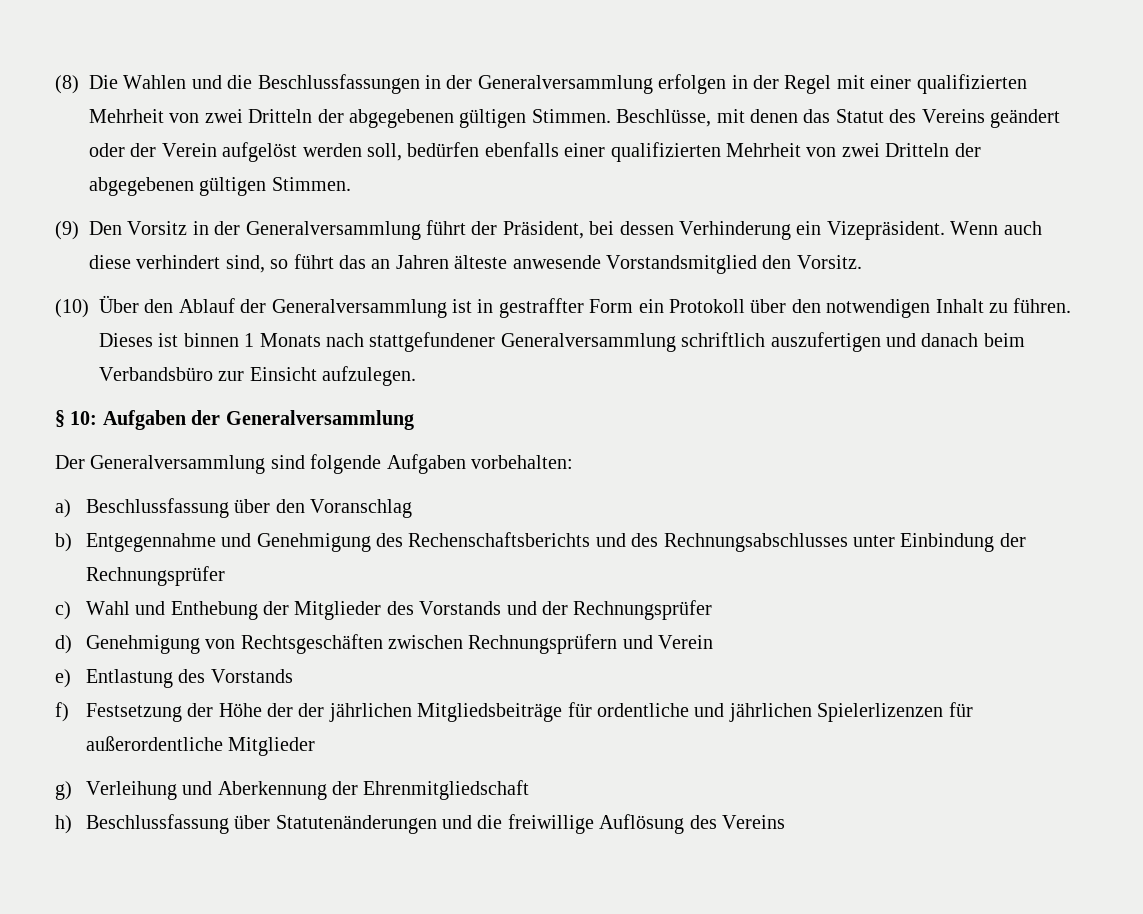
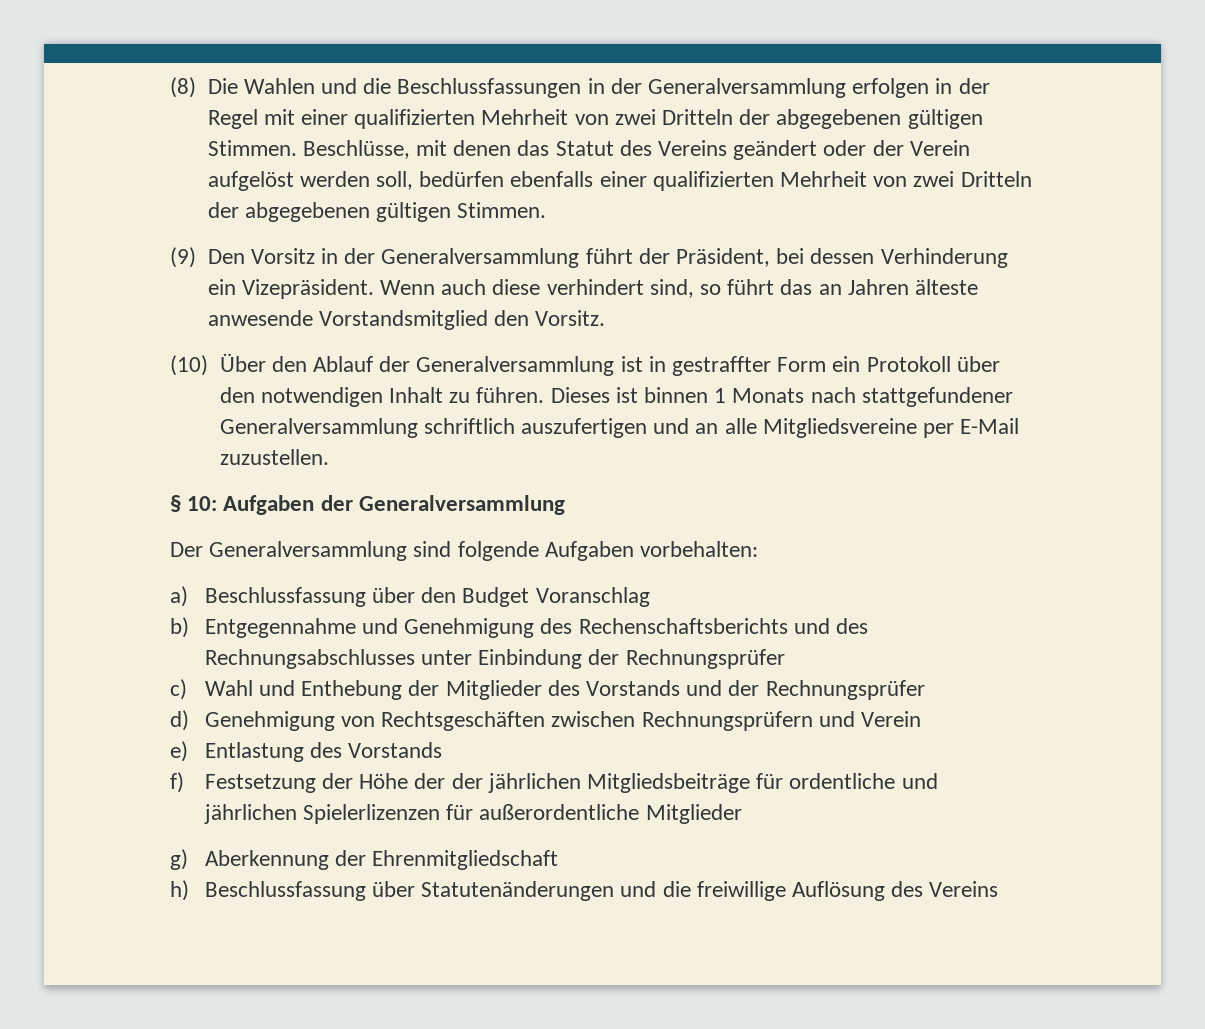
[921,333,1025,347] [99,366,417,386] danach beim Verbandsbüro zur Einsicht aufzulegen. -> [695,418,1020,438] [219,449,329,465] an alle Mitgliedsvereine per E-Mail zuzustellen.
(305, 506) none -> [462,587,530,607] Budget
[85,781,213,800] Verleihung und -> (188, 859) none

